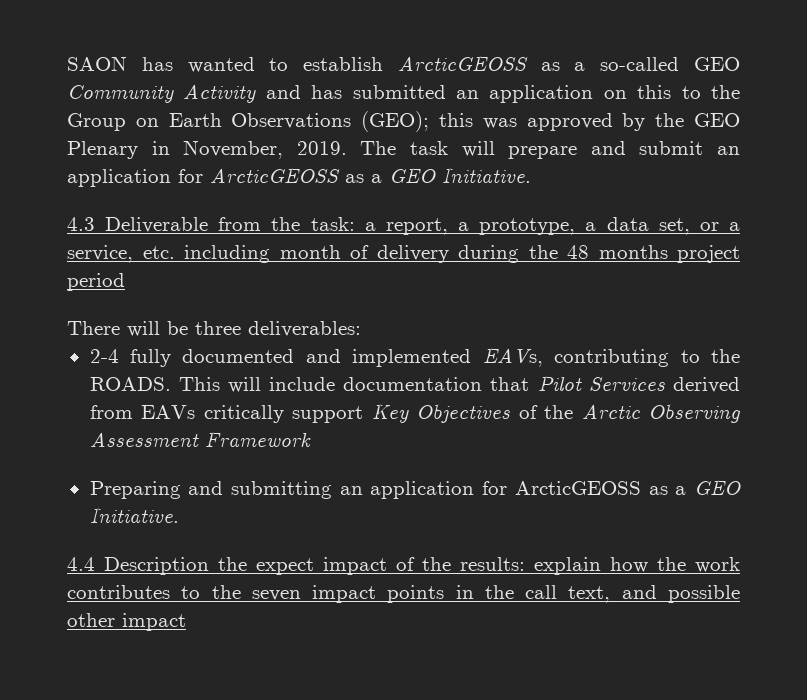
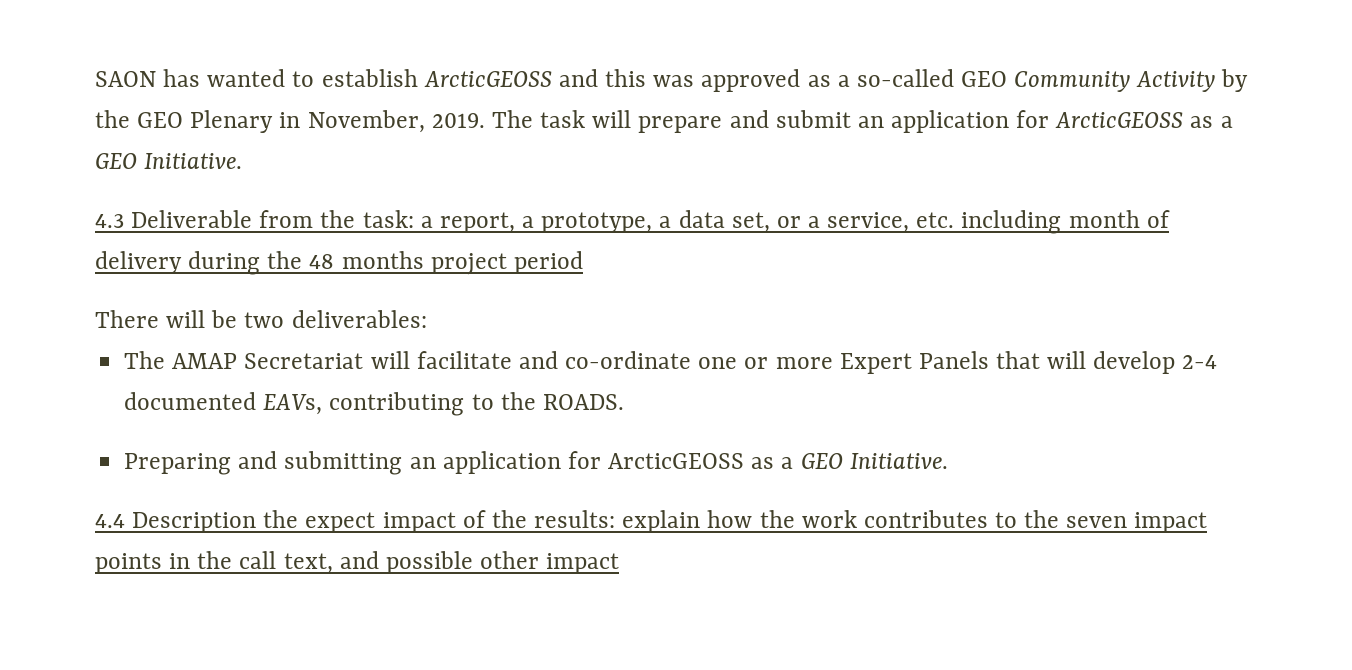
(528, 63) none -> [558,69,801,92] and this was approved
[265,85,740,103] [67,111,613,132] and has submitted an application on this to the Group on Earth Observations (GEO); this was approved -> (1216, 81) none
[195,321,241,335] three -> [244,312,285,328] two
[89,349,472,367] 2-4 fully documented and implemented -> [124,351,1218,374] [124,392,257,410] The AMAP Secretariat will facilitate and co-ordinate one or more Expert Panels that will develop 2-4 documented
[178,375,740,393] [89,403,741,423] [89,431,311,447] This will include documentation that Pilot Services derived from EAVs critically support Key Objectives of the Arctic Observing Assessment Framework -> (624, 402) none

